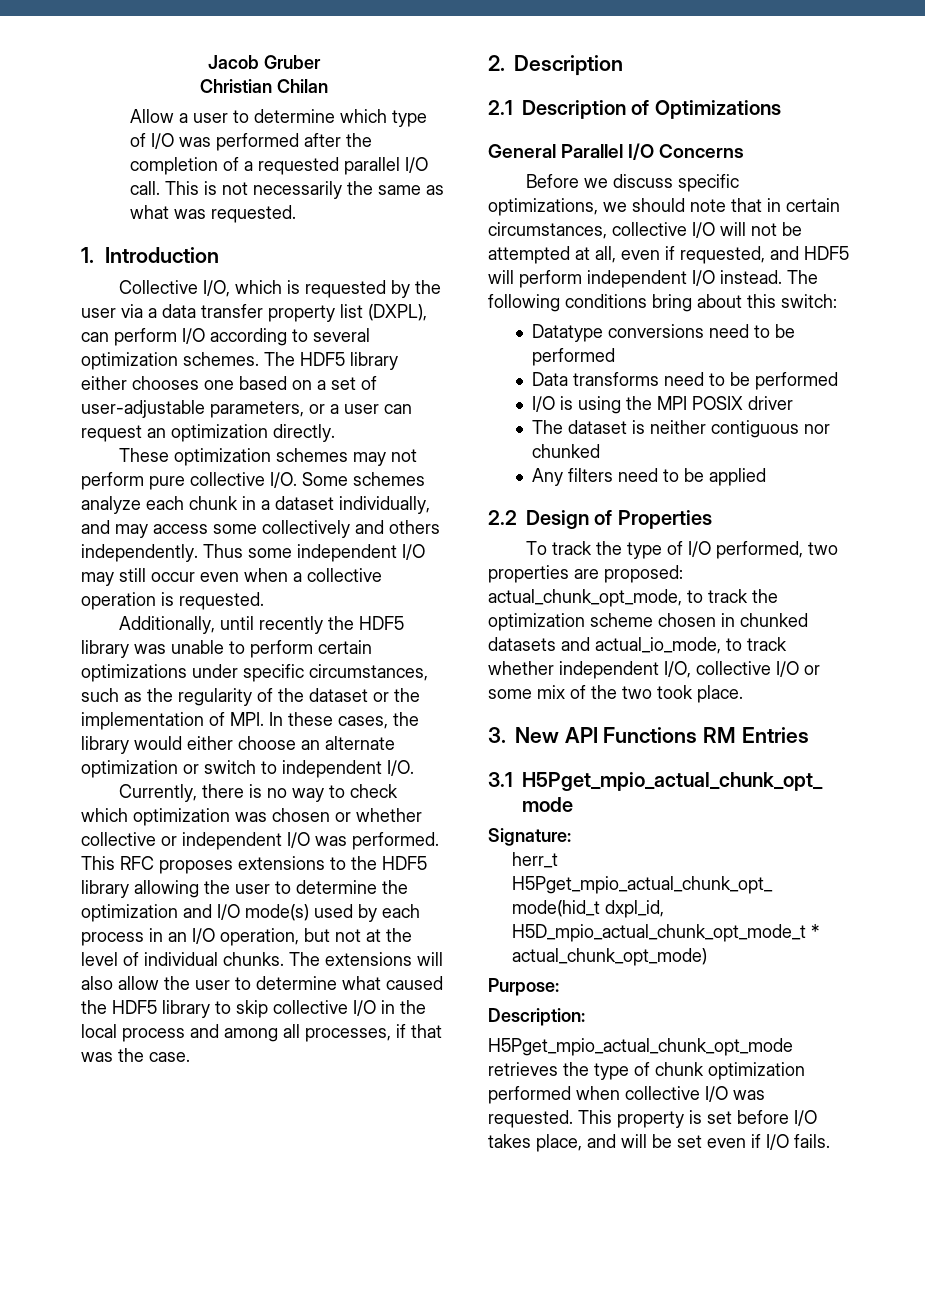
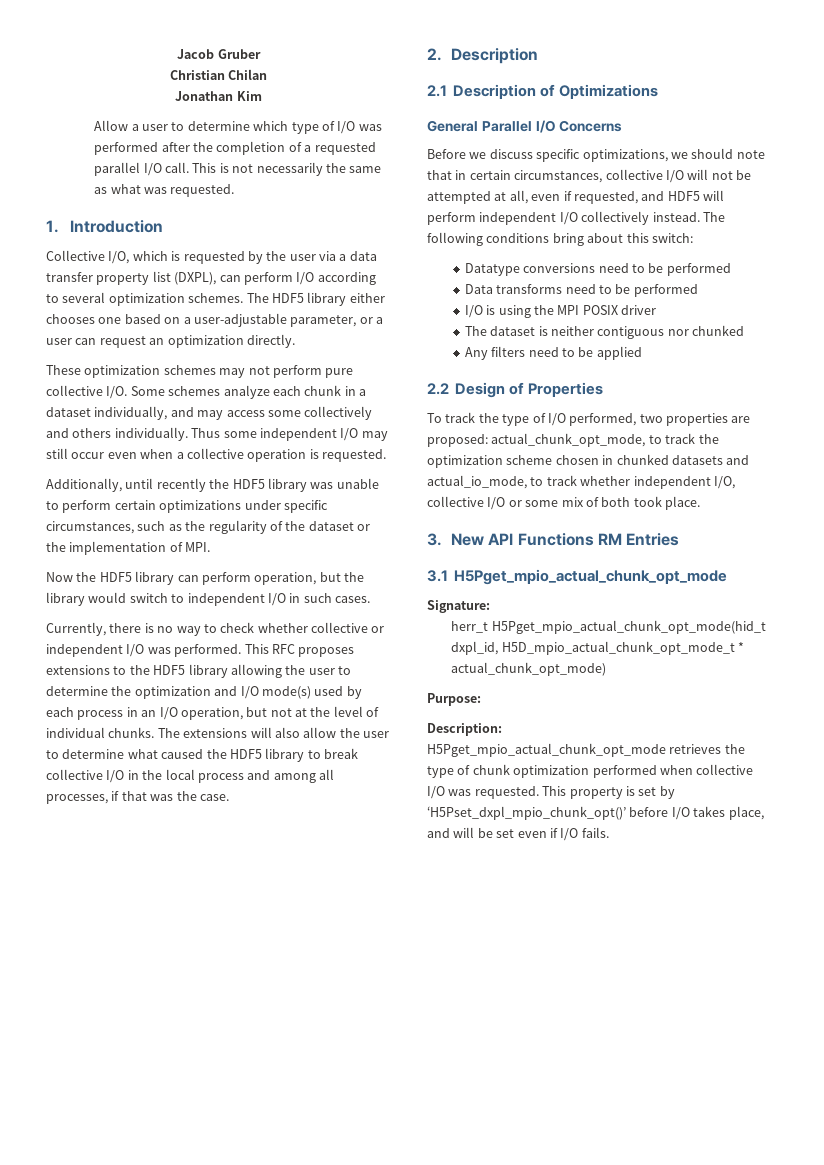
(328, 86) none -> [175,91,262,101] // Jonathan Kim
[331,376,377,390] [81,400,304,418] set of user-adjustable parameters, -> [193,313,357,327] user-adjustable parameter,
[81,544,198,562] independently. -> [114,427,188,441] individually.
[269,712,419,729] [81,736,395,754] [81,760,414,778] In these cases, the library would either choose an alternate optimization or switch to independent I/O. -> [46,571,364,585] [46,592,370,606] // Now the HDF5 library can perform operation, but the library would switch to independent I/O in such cases.
[81,808,351,826] which optimization was chosen or -> (255, 627) none
[236,1000,268,1018] skip -> [324,748,358,759] break
(715, 278) none -> [581,211,650,225] collectively
[591,685,652,699] the two -> [601,497,631,507] both
(732, 1117) none -> [659,786,675,799] [427,806,626,820] by ‘H5Pset_dxpl_mpio_chunk_opt()’

